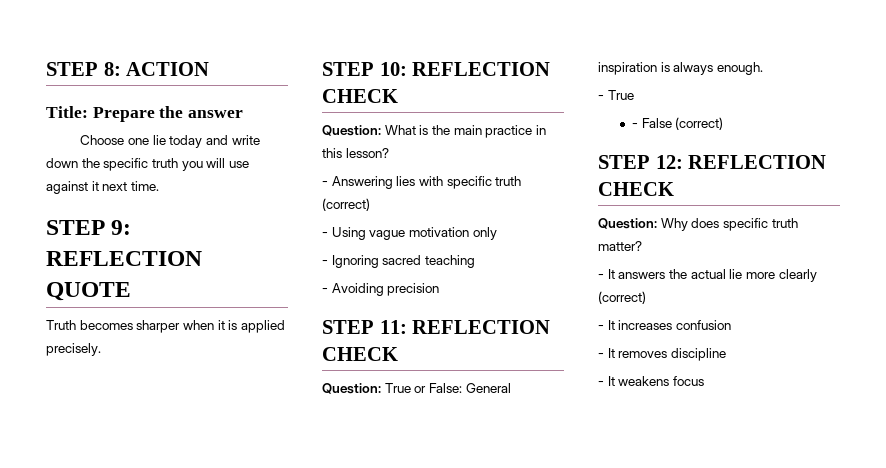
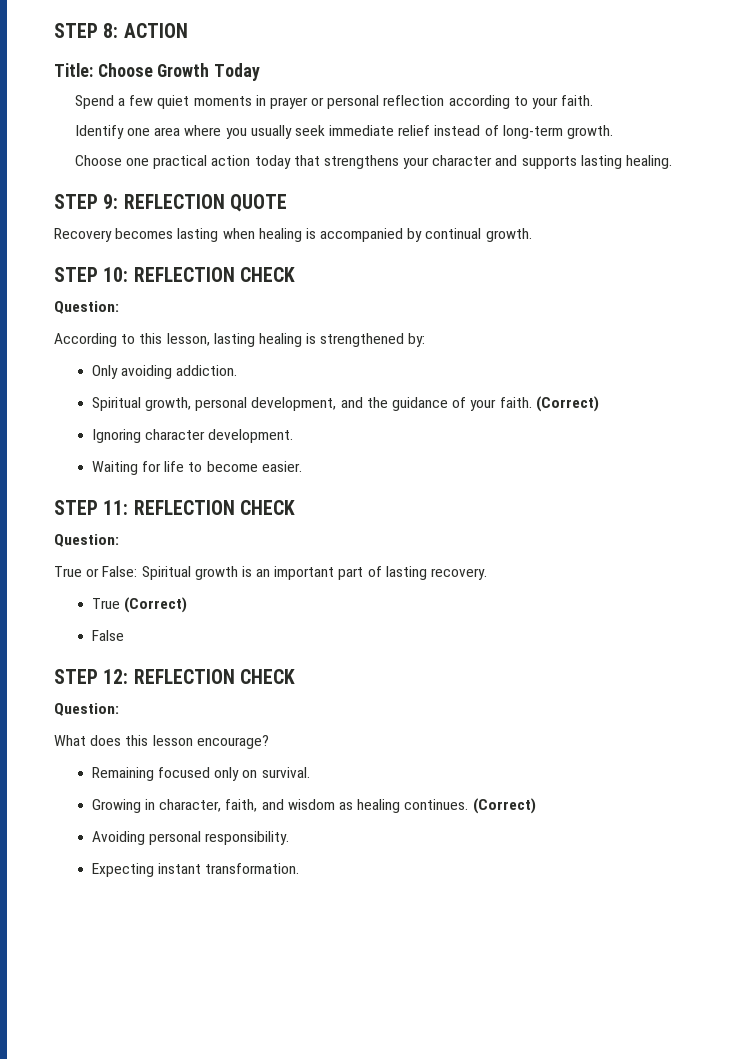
[92,106,244,122] [80,135,260,148] [46,158,249,171] [46,181,159,194] [46,220,132,235] [46,251,202,266] [46,282,131,301] [46,320,285,333] [46,343,101,356] Prepare the answer // Choose one lie today and write down the specific truth you will use against it next time. // STEP 9: REFLECTION QUOTE // Truth becomes sharper when it is applied precisely. -> [97,63,261,81] [74,95,594,109] [74,125,613,139] [74,155,672,169] [54,194,287,212] [54,228,532,242] Choose Growth Today // Spend a few quiet moments in prayer or personal reflection according to your faith. // Identify one area where you usually seek immediate relief instead of long-term growth. // Choose one practical action today that strengthens your character and supports lasting healing. // STEP 9: REFLECTION QUOTE // Recovery becomes lasting when healing is accompanied by continual growth.
[384,125,546,138] [322,148,389,158] [322,176,522,189] [322,198,370,211] [322,227,497,240] [322,255,475,268] [322,283,440,296] What is the main practice in this lesson? // - Answering lies with specific truth (correct) // - Using vague motivation only // - Ignoring sacred teaching // - Avoiding precision -> [54,333,426,347] [91,365,238,379] [91,396,599,412] [91,429,294,443] [91,461,302,475] // According to this lesson, lasting healing is strengthened by: // Only avoiding addiction. // Spiritual growth, personal development, and the guidance of your faith. (Correct) // Ignoring character development. // Waiting for life to become easier.
(381, 388) none -> (119, 540) //
[465,383,511,393] [598,62,763,75] [598,90,634,100] [631,123,638,128] General inspiration is always enough. // - True // - -> [141,566,488,580] [91,597,188,613] Spiritual growth is an important part of lasting recovery. // True (Correct) //
[675,117,724,130] (correct) -> (124, 635) none
[660,218,798,231] [598,241,642,251] [598,269,817,282] [598,291,646,304] [598,320,731,330] [598,348,726,361] [598,376,704,386] Why does specific truth matter? // - It answers the actual lie more clearly (correct) // - It increases confusion // - It removes discipline // - It weakens focus -> [54,735,269,749] [91,767,310,781] [91,798,536,814] [91,831,290,845] [91,863,300,877] // What does this lesson encourage? // Remaining focused only on survival. // Growing in character, faith, and wisdom as healing continues. (Correct) // Avoiding personal responsibility. // Expecting instant transformation.

